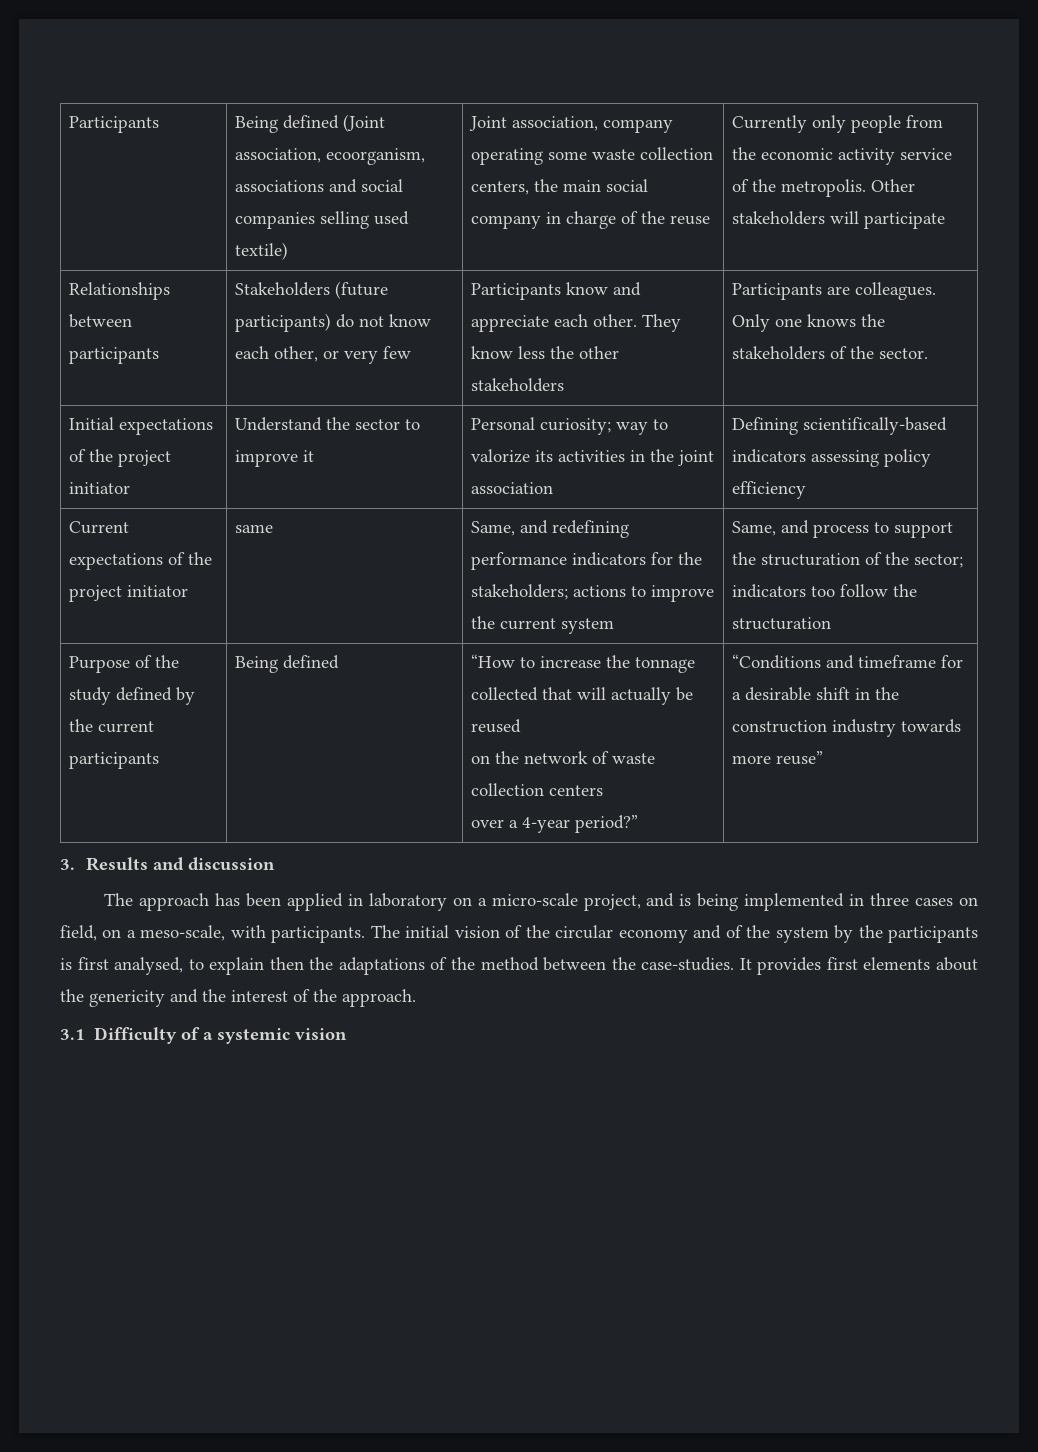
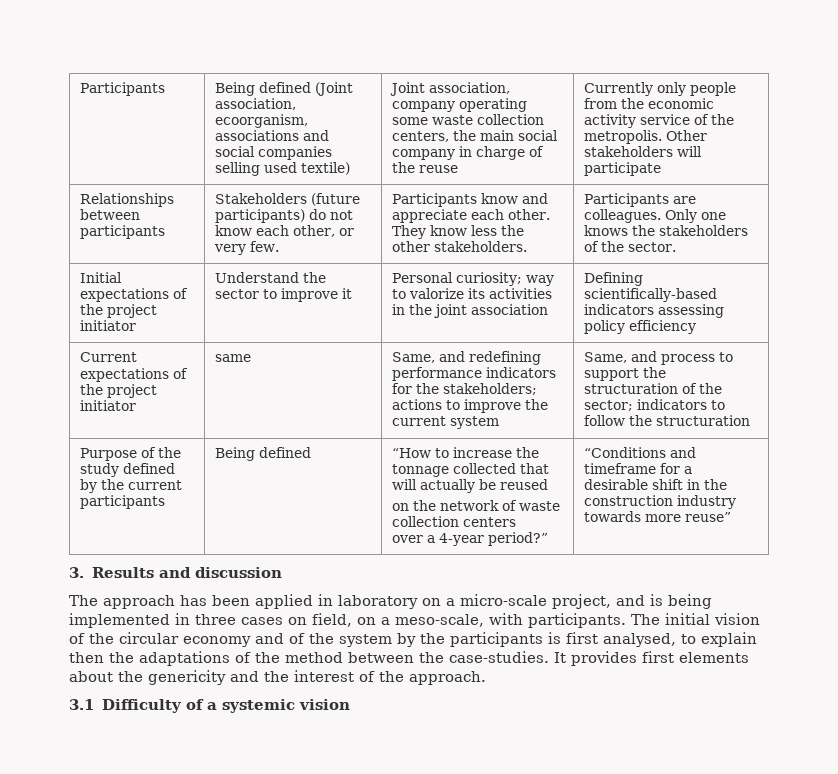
[383,346,412,359] few -> [250,241,280,252] few.
[471,378,565,392] stakeholders -> [434,241,528,252] stakeholders.
[811,586,836,597] too -> [711,400,726,410] to

